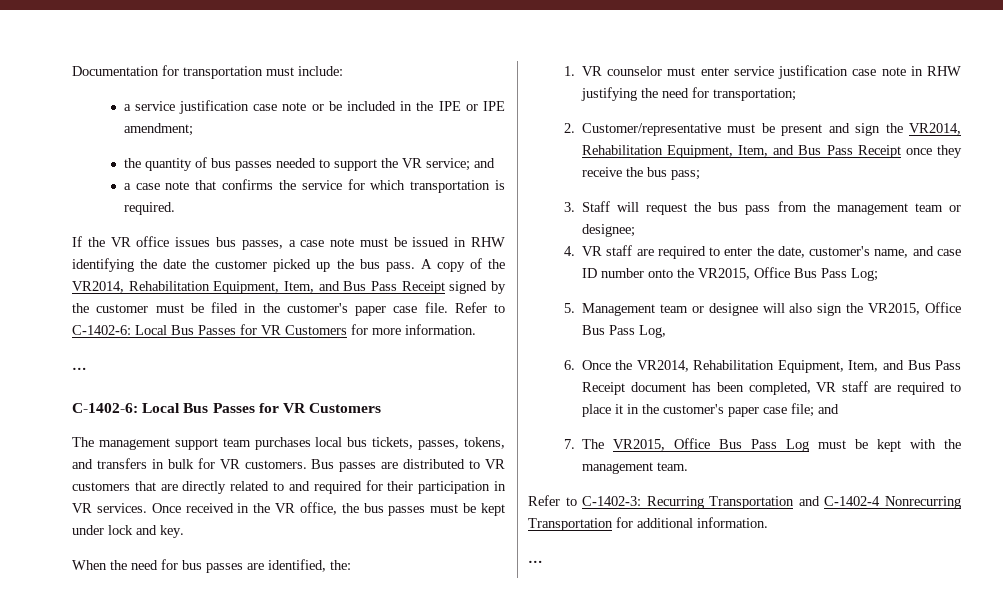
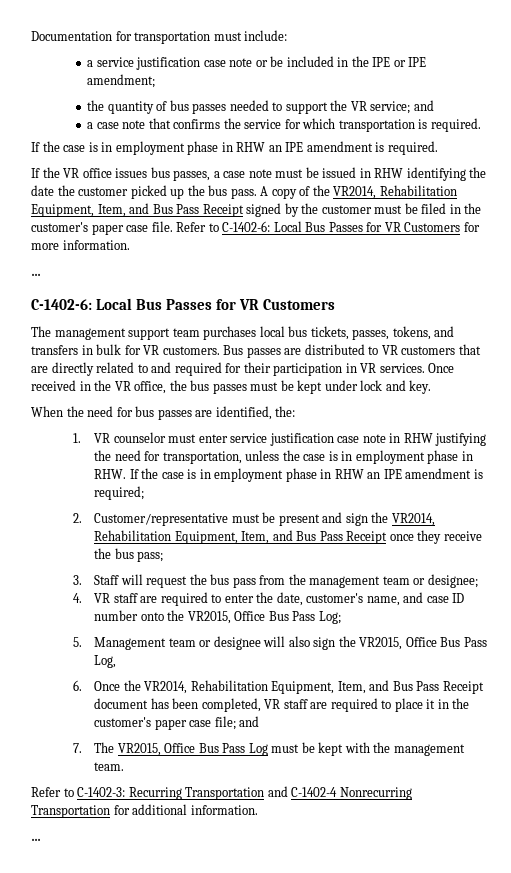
(175, 208) none -> [31,141,438,155] // If the case is in employment phase in RHW an IPE amendment is required.
[712,88,796,101] transportation; -> [162,450,473,464] [94,468,483,482] [94,486,145,500] transportation, unless the case is in employment phase in RHW. If the case is in employment phase in RHW an IPE amendment is required;

